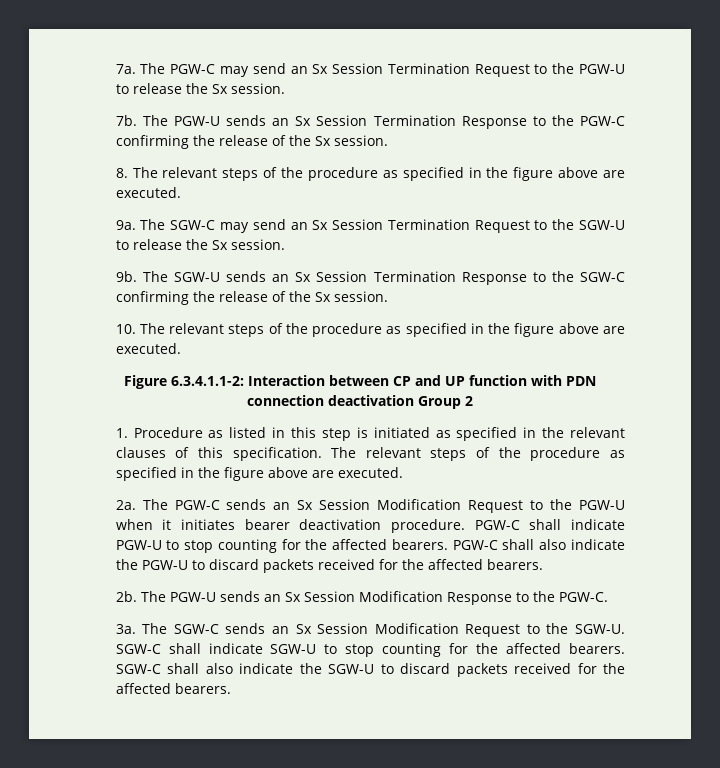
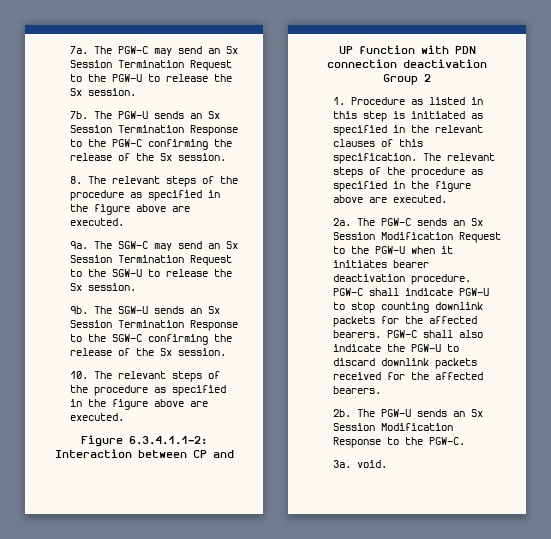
(277, 546) none -> [434,302,483,310] [332,316,375,327] downlink packets
(259, 564) none -> [380,358,429,366] downlink
[142,623,626,637] [115,643,625,657] [115,663,625,677] [115,683,231,694] The SGW-C sends an Sx Session Modification Request to the SGW-U. SGW-C shall indicate SGW-U to stop counting for the affected bearers. SGW-C shall also indicate the SGW-U to discard packets received for the affected bearers. -> [356,460,387,468] void.

